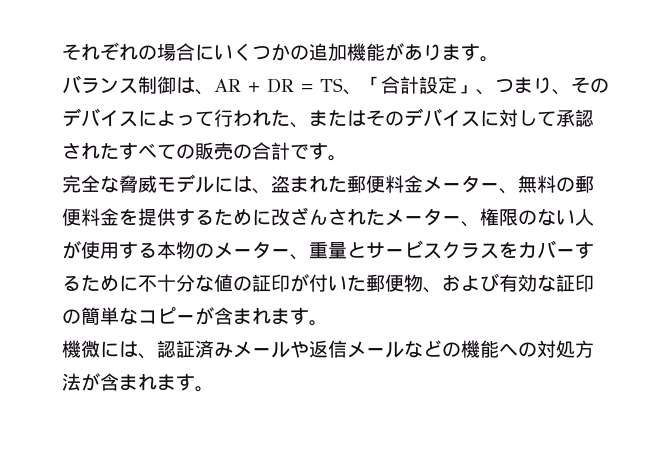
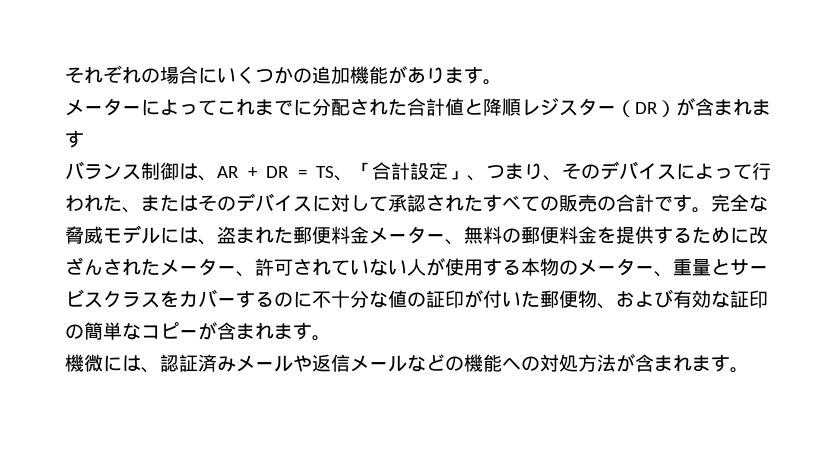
(499, 59) none -> [65,98,771,117] [65,130,84,148] // メーターによってこれまでに分配された合計値と降順レジスター（DR）が含まれます
(347, 158) // -> (711, 210) none
[480,208,537,226] 権限の -> [255,258,369,276] 許可されてい
[81,275,119,292] ため -> [274,292,293,307] の

